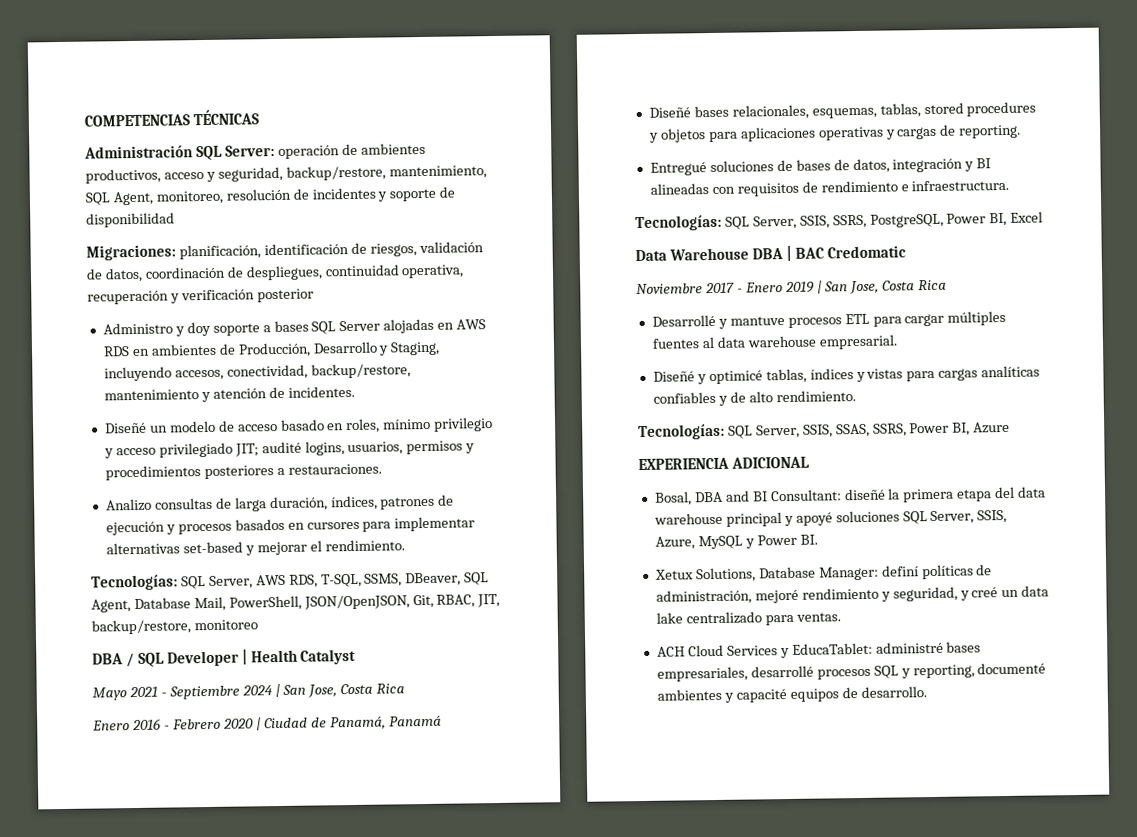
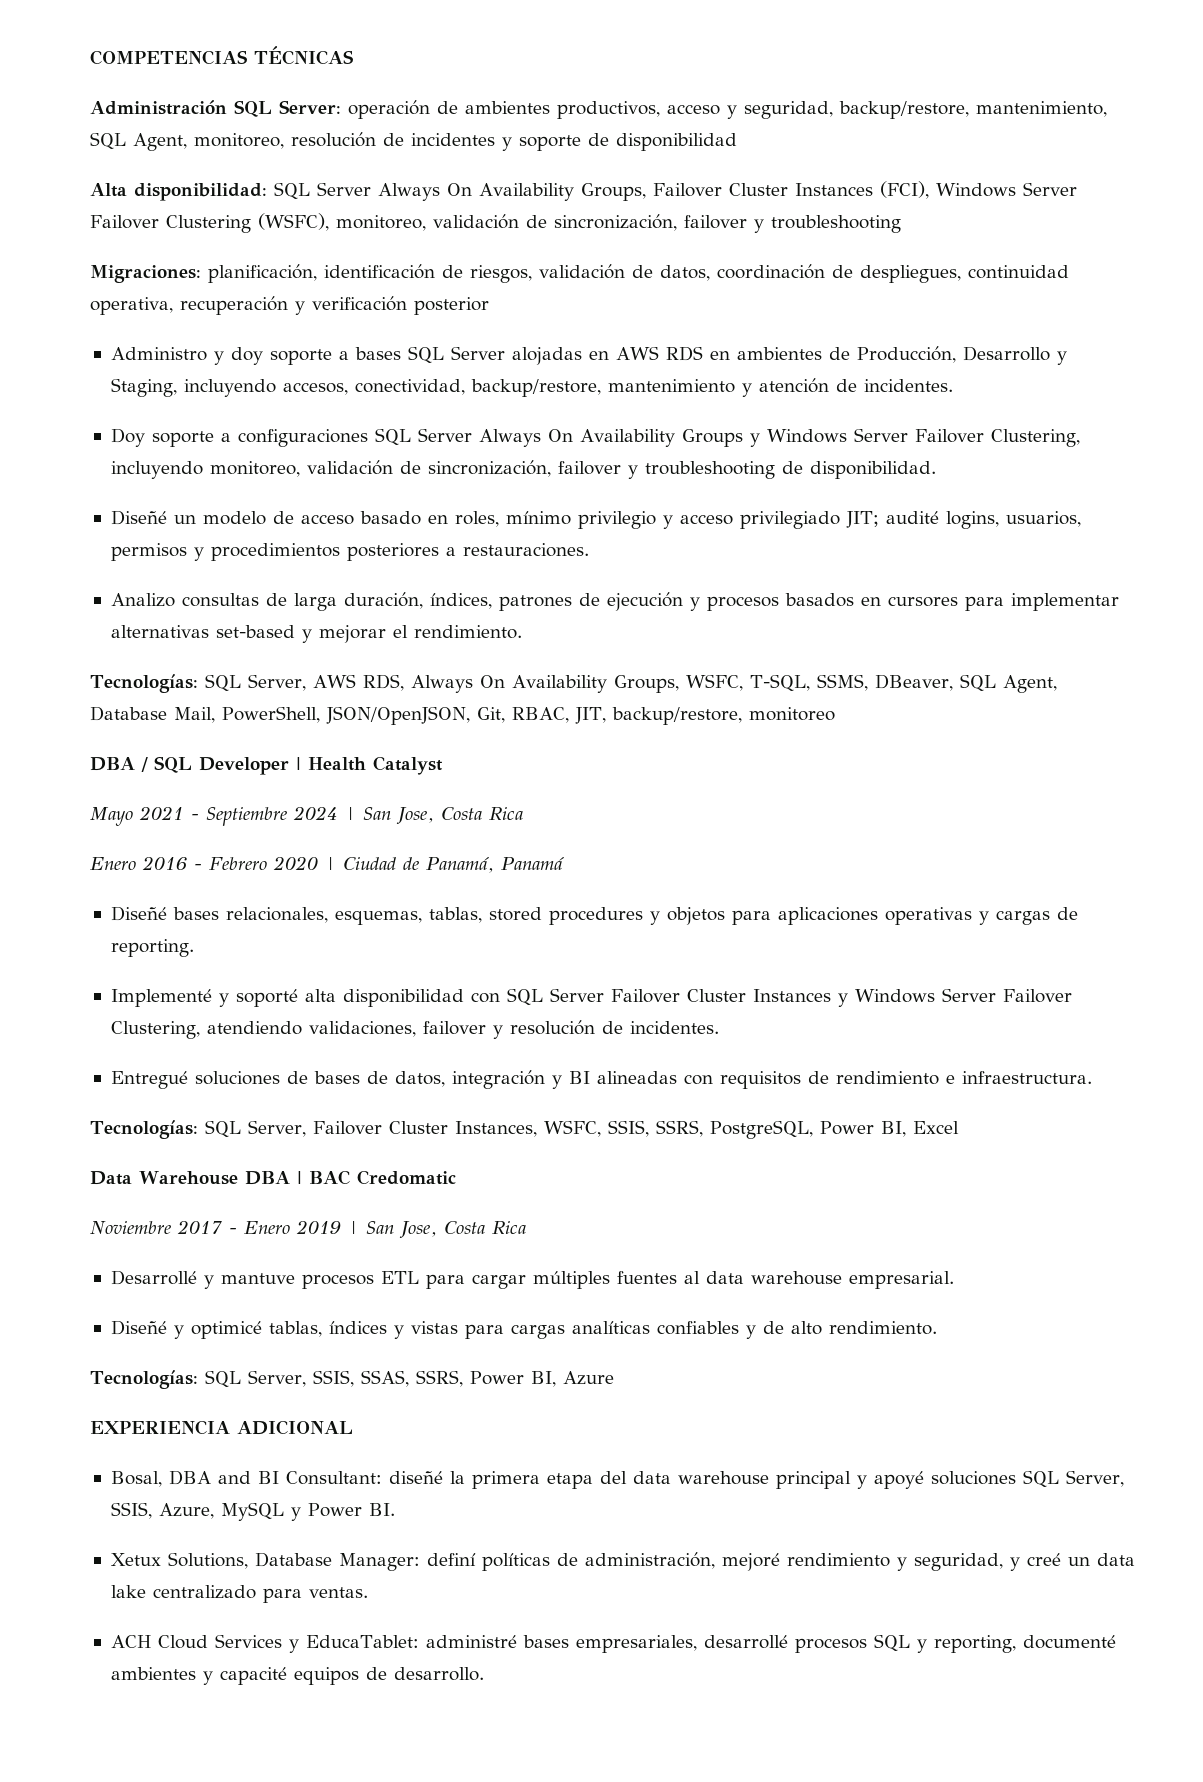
(175, 220) none -> [90,181,1077,201] [90,213,901,233] // Alta disponibilidad: SQL Server Always On Availability Groups, Failover Cluster Instances (FCI), Windows Server Failover Clustering (WSFC), monitoreo, validación de sincronización, failover y troubleshooting
(355, 391) none -> [110,428,1080,447] [110,460,936,479] // Doy soporte a configuraciones SQL Server Always On Availability Groups y Windows Server Failover Clustering, incluyendo monitoreo, validación de sincronización, failover y troubleshooting de disponibilidad.
(318, 581) none -> [410,674,743,693] Always On Availability Groups, WSFC,
(1022, 131) none -> [110,988,1072,1007] [110,1020,719,1039] // Implementé y soporté alta disponibilidad con SQL Server Failover Cluster Instances y Windows Server Failover Clustering, atendiendo validaciones, failover y resolución de incidentes.
(797, 222) none -> [312,1120,601,1137] Failover Cluster Instances, WSFC,

